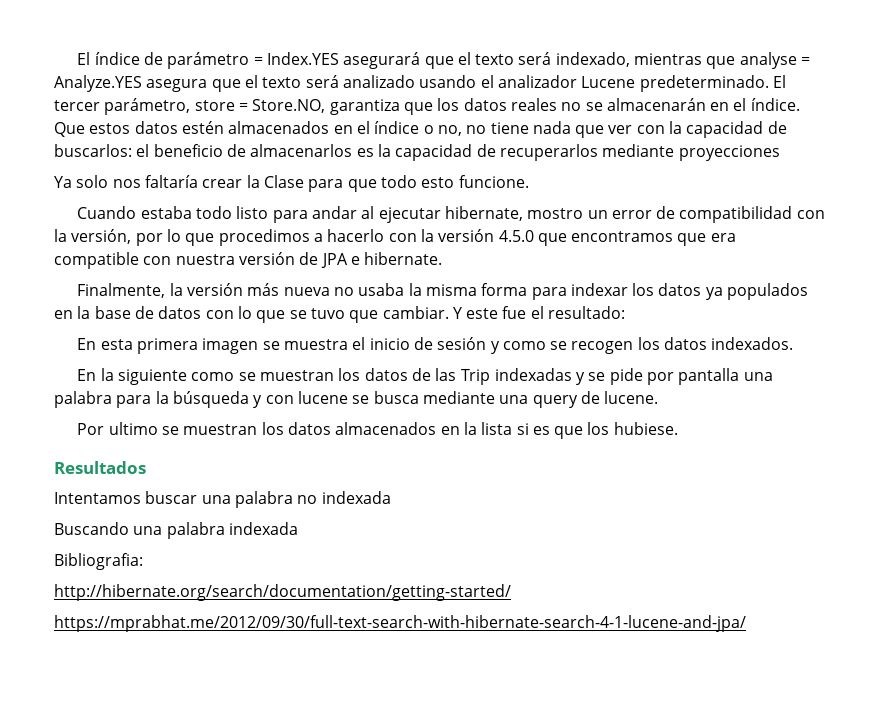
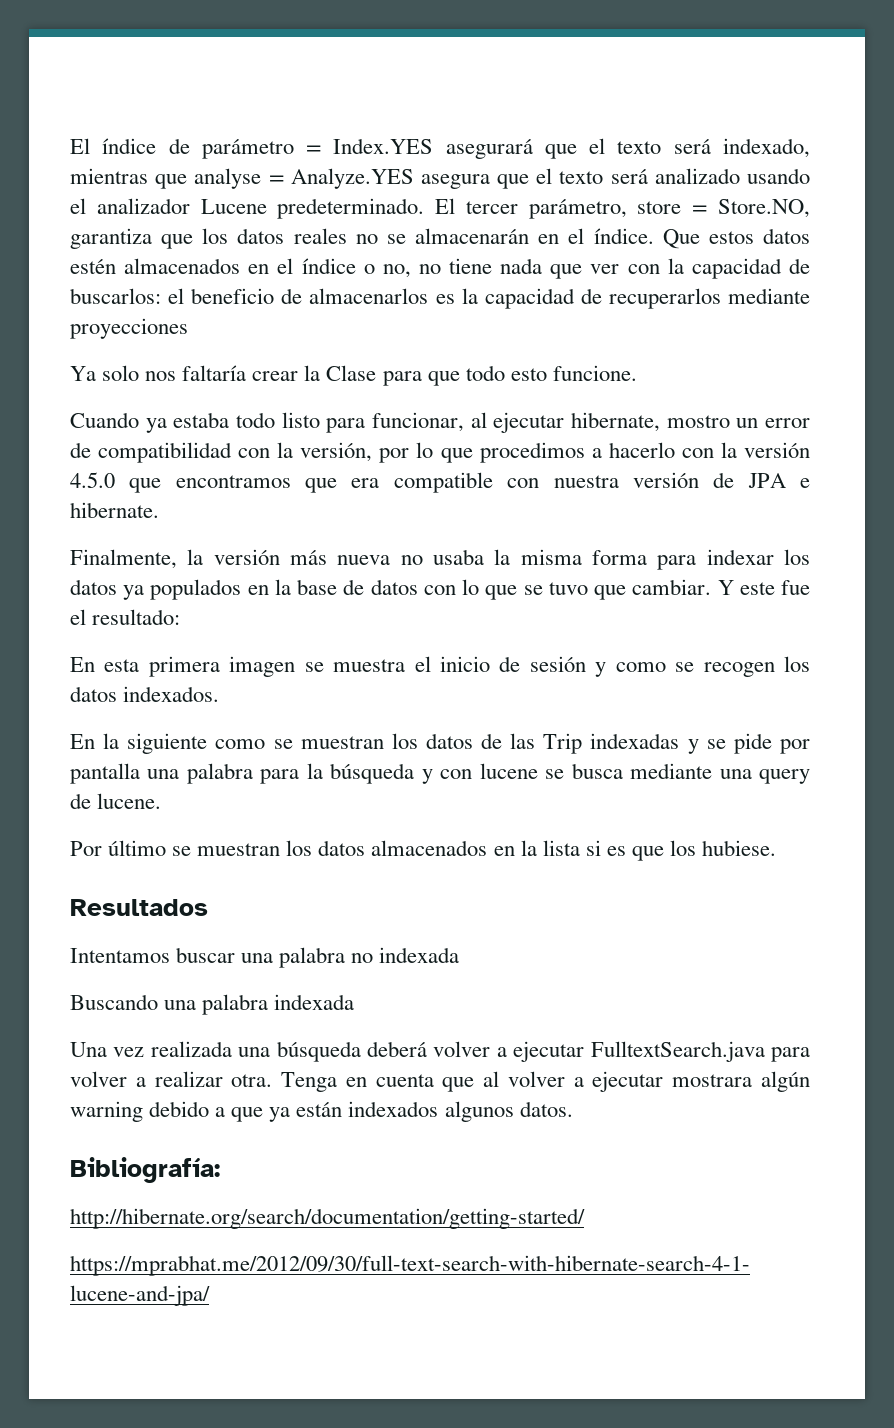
(137, 212) none -> [145,418,167,433] ya
[311,206,357,219] andar -> [372,412,464,432] funcionar,
[108,422,158,435] ultimo -> [108,840,167,856] último
[54,553,143,570] Bibliografia: -> [70,1041,810,1062] [70,1071,810,1092] [70,1101,573,1122] [70,1157,220,1183] Una vez realizada una búsqueda deberá volver a ejecutar FulltextSearch.java para volver a realizar otra. Tenga en cuenta que al volver a ejecutar mostrara algún warning debido a que ya están indexados algunos datos. // Bibliografía:

